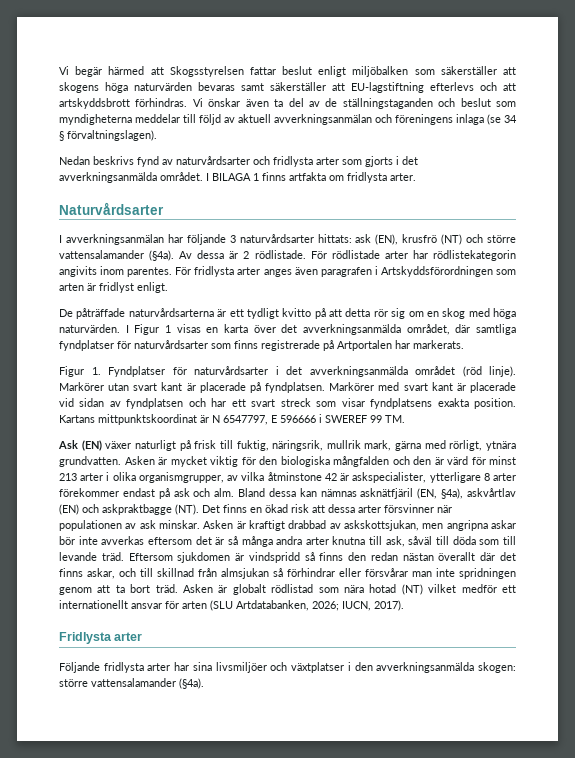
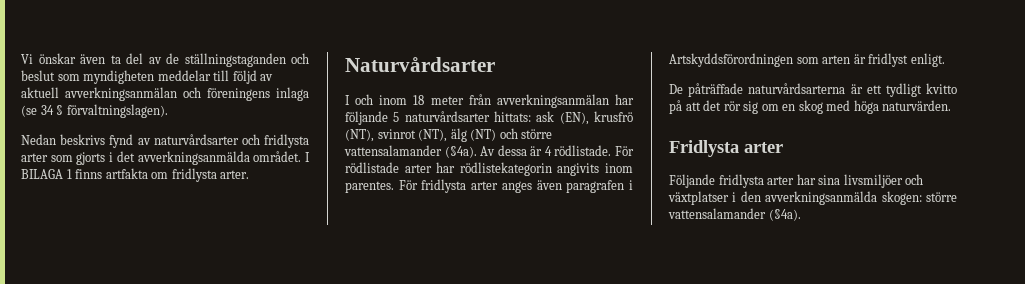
[59,66,516,77] [59,82,516,93] [59,98,203,109] Vi begär härmed att Skogsstyrelsen fattar beslut enligt miljöbalken som säkerställer att skogens höga naturvärden bevaras samt säkerställer att EU-lagstiftning efterlevs och att artskyddsbrott förhindras. Vi -> [21,54,33,64] Vi
[59,114,132,125] myndigheterna -> [83,70,155,84] myndigheten
(62, 239) none -> [355,94,491,105] och inom 18 meter från
[229,235,236,243] 3 -> [393,112,400,122] 5
(438, 238) none -> [345,128,467,142] (NT), svinrot (NT), älg
[243,251,250,259] 2 -> [544,146,552,156] 4
[345,308,371,317] detta -> [703,100,722,111] det
[125,324,516,335] [59,340,464,351] [59,366,516,377] [59,382,516,393] [59,398,516,409] [59,414,405,425] [58,440,517,451] [59,456,516,467] [59,472,516,483] [59,488,516,499] [59,504,452,515] [59,520,516,531] [59,536,516,547] [59,552,516,563] [59,568,516,579] [59,584,516,595] [59,600,404,611] I Figur 1 visas en karta över det avverkningsanmälda området, där samtliga fyndplatser för naturvårdsarter som finns registrerade på Artportalen har markerats. // Figur 1. Fyndplatser för naturvårdsarter i det avverkningsanmälda området (röd linje). Markörer utan svart kant är placerade på fyndplatsen. Markörer med svart kant är placerade vid sidan av fyndplatsen och har ett svart streck som visar fyndplatsens exakta position. Kartans mittpunktskoordinat är N 6547797, E 596666 i SWEREF 99 TM. // Ask (EN) växer naturligt på frisk till fuktig, näringsrik, mullrik mark, gärna med rörligt, ytnära grundvatten. Asken är mycket viktig för den biologiska mångfalden och den är värd för minst 213 arter i olika organismgrupper, av vilka åtminstone 42 är askspecialister, ytterligare 8 arter förekommer endast på ask och alm. Bland dessa kan nämnas asknätfjäril (EN, §4a), askvårtlav (EN) och askpraktbagge (NT). Det finns en ökad risk att dessa arter försvinner när populationen av ask minskar. Asken är kraftigt drabbad av askskottsjukan, men angripna askar bör inte avverkas eftersom det är så många andra arter knutna till ask, såväl till döda som till levande träd. Eftersom sjukdomen är vindspridd så finns den redan nästan överallt där det finns askar, och till skillnad från almsjukan så förhindrar eller försvårar man inte spridningen genom att ta bort träd. Asken är globalt rödlistad som nära hotad (NT) vilket medför ett internationellt ansvar för arten (SLU Artdatabanken, 2026; IUCN, 2017). -> (952, 105) none

